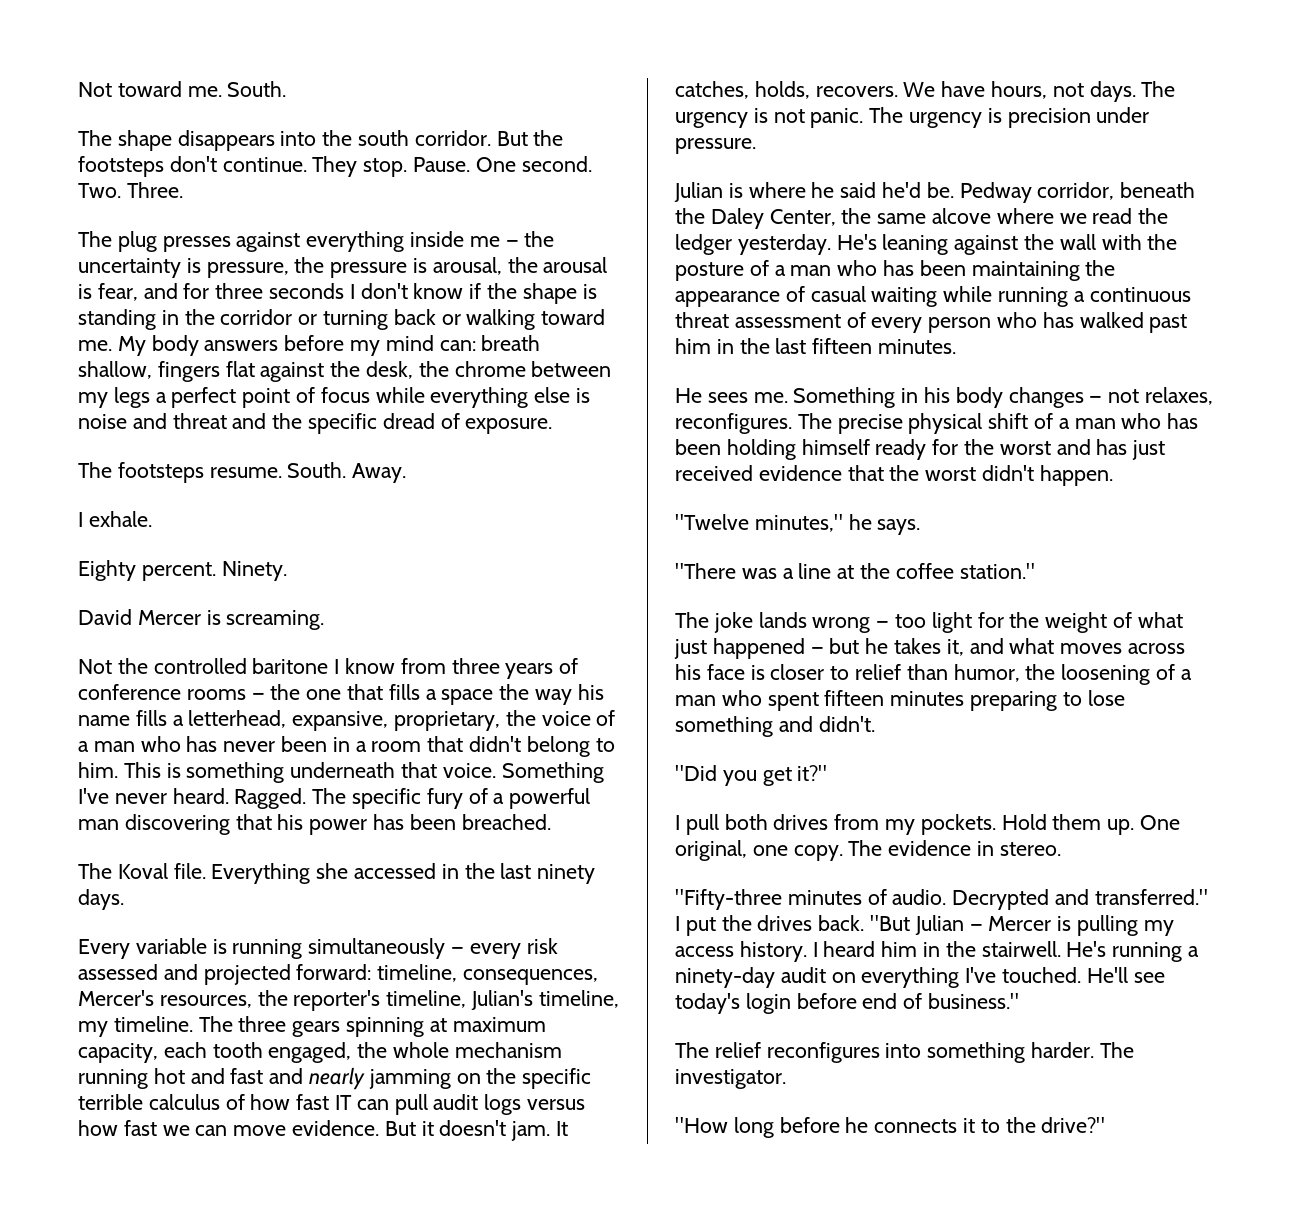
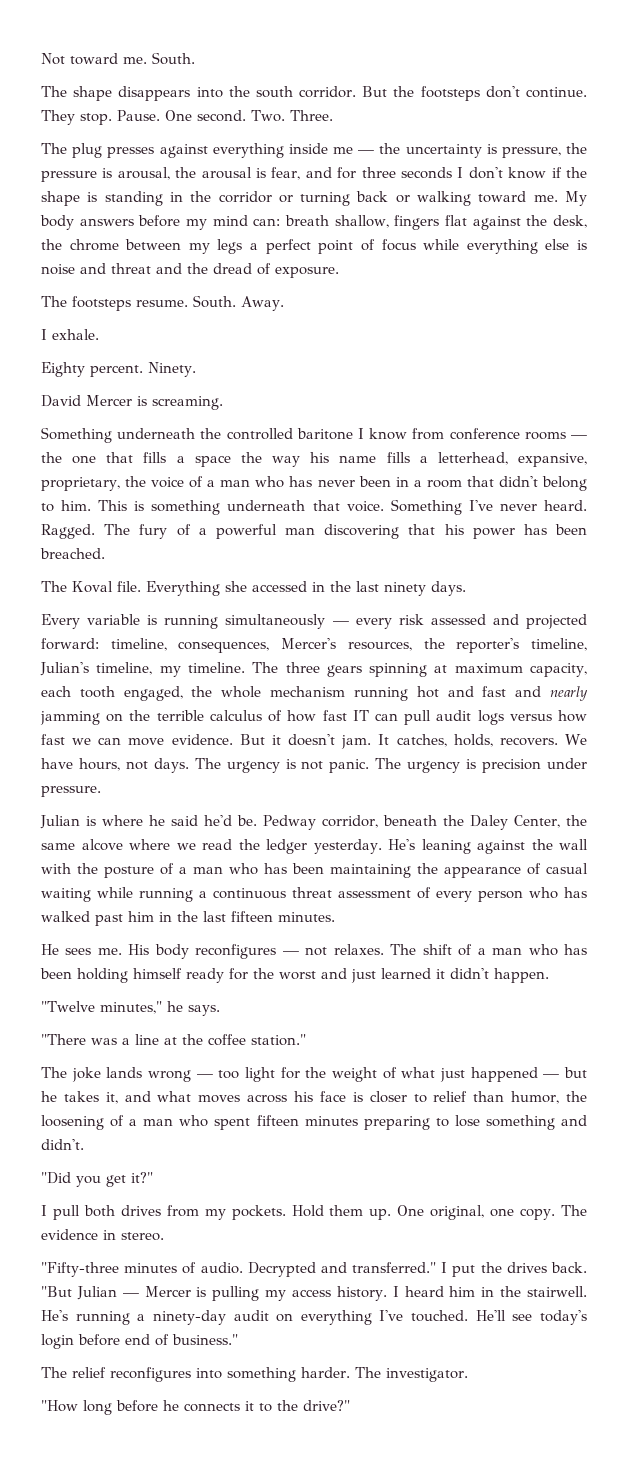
[308,413,378,434] specific -> (208, 268) none
[78,659,112,674] Not -> [41,427,196,443] Something underneath
[451,658,579,679] three years of -> (445, 434) none
[352,788,422,809] specific -> (131, 529) none
[522,1068,592,1089] specific -> (151, 715) none
[793,387,1214,408] [675,413,983,434] Something in his body changes — not relaxes, reconfigures. The precise physical -> [128,944,417,959] His body reconfigures — not relaxes. The
[1096,439,1166,460] [675,465,977,481] has just received evidence that the worst -> [351,968,445,983] just learned it

